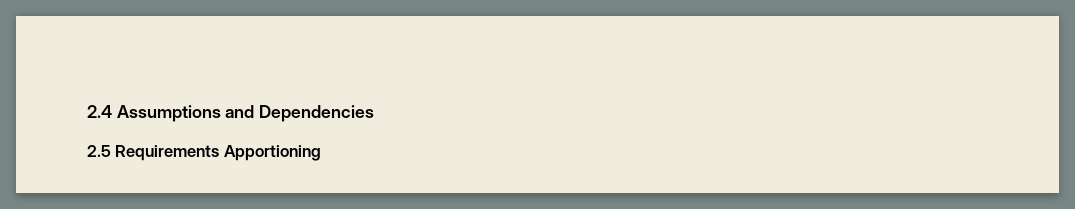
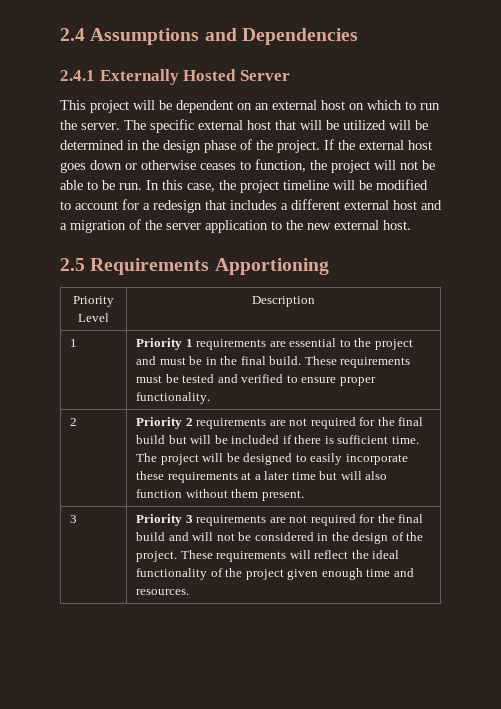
[87,145,321,161] 2.5 Requirements Apportioning -> [60,69,290,85] [60,100,440,113] [60,119,428,133] [60,139,432,153] [60,159,435,173] [60,179,428,193] [60,199,442,213] [60,219,411,233] [60,258,329,275] [73,296,114,307] [78,313,109,322] [252,296,315,307] [70,339,78,347] [136,338,413,350] [136,356,411,368] [136,374,376,386] [136,392,211,404] [70,418,78,426] [136,417,424,429] [136,435,419,444] [136,453,408,465] [136,471,388,483] [136,489,304,501] [70,515,78,523] [136,514,424,526] [136,532,424,544] [136,550,400,562] [136,568,414,580] [136,589,190,595] 2.4.1 Externally Hosted Server // This project will be dependent on an external host on which to run the server. The specific external host that will be utilized will be determined in the design phase of the project. If the external host goes down or otherwise ceases to function, the project will not be able to be run. In this case, the project timeline will be modified to account for a redesign that includes a different external host and a migration of the server application to the new external host. // 2.5 Requirements Apportioning // Priority Level | Description // 1 | Priority 1 requirements are essential to the project and must be in the final build. These requirements must be tested and verified to ensure proper functionality. // 2 | Priority 2 requirements are not required for the final build but will be included if there is sufficient time. The project will be designed to easily incorporate these requirements at a later time but will also function without them present. // 3 | Priority 3 requirements are not required for the final build and will not be considered in the design of the project. These requirements will reflect the ideal functionality of the project given enough time and resources.

